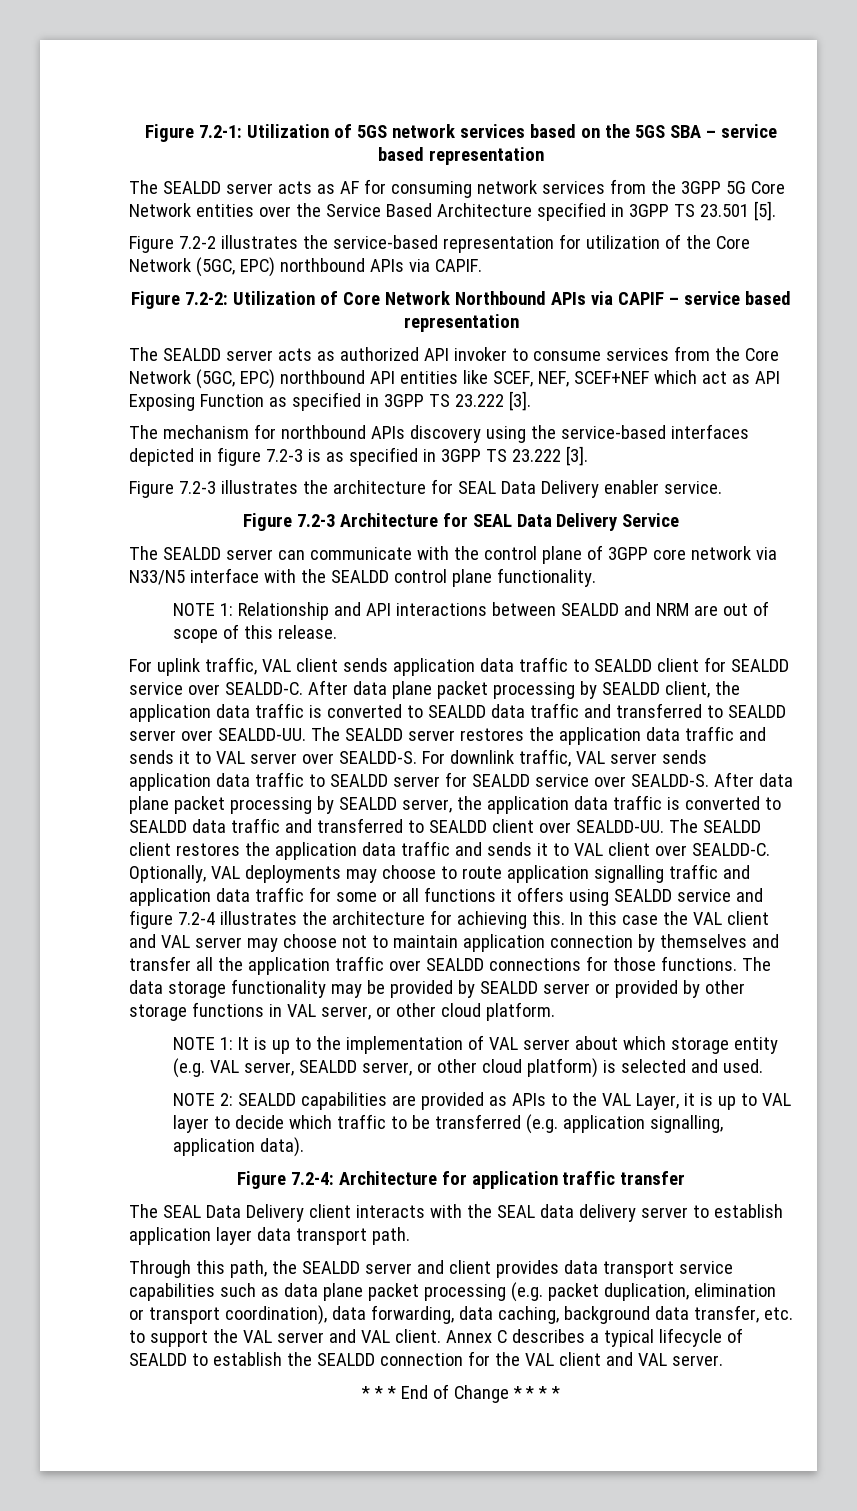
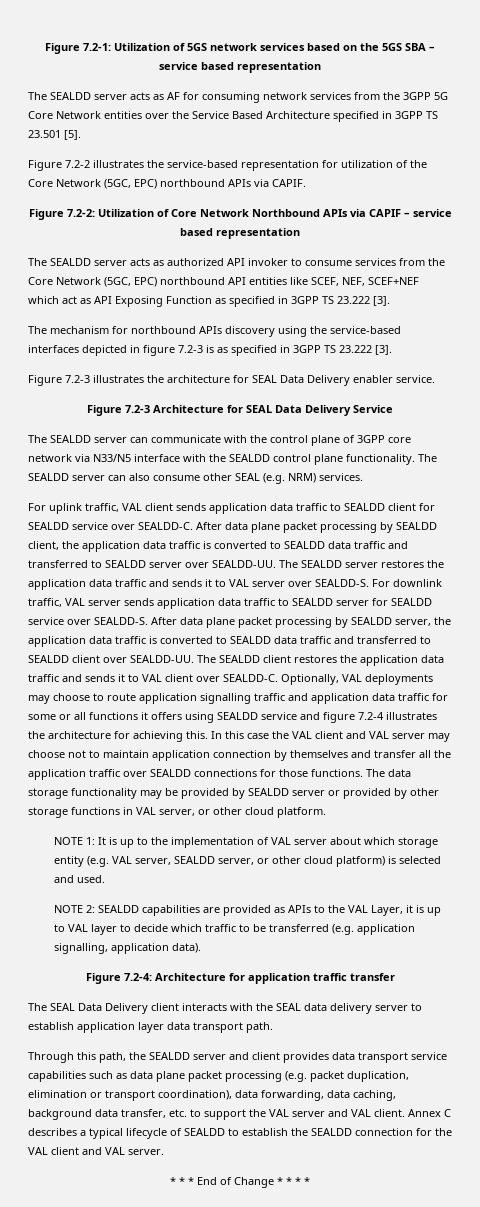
[172,601,769,620] [172,624,337,643] // NOTE 1: Relationship and API interactions between SEALDD and NRM are out of scope of this release. -> [418,454,437,462] [28,473,363,484] The SEALDD server can also consume other SEAL (e.g. NRM) services.

